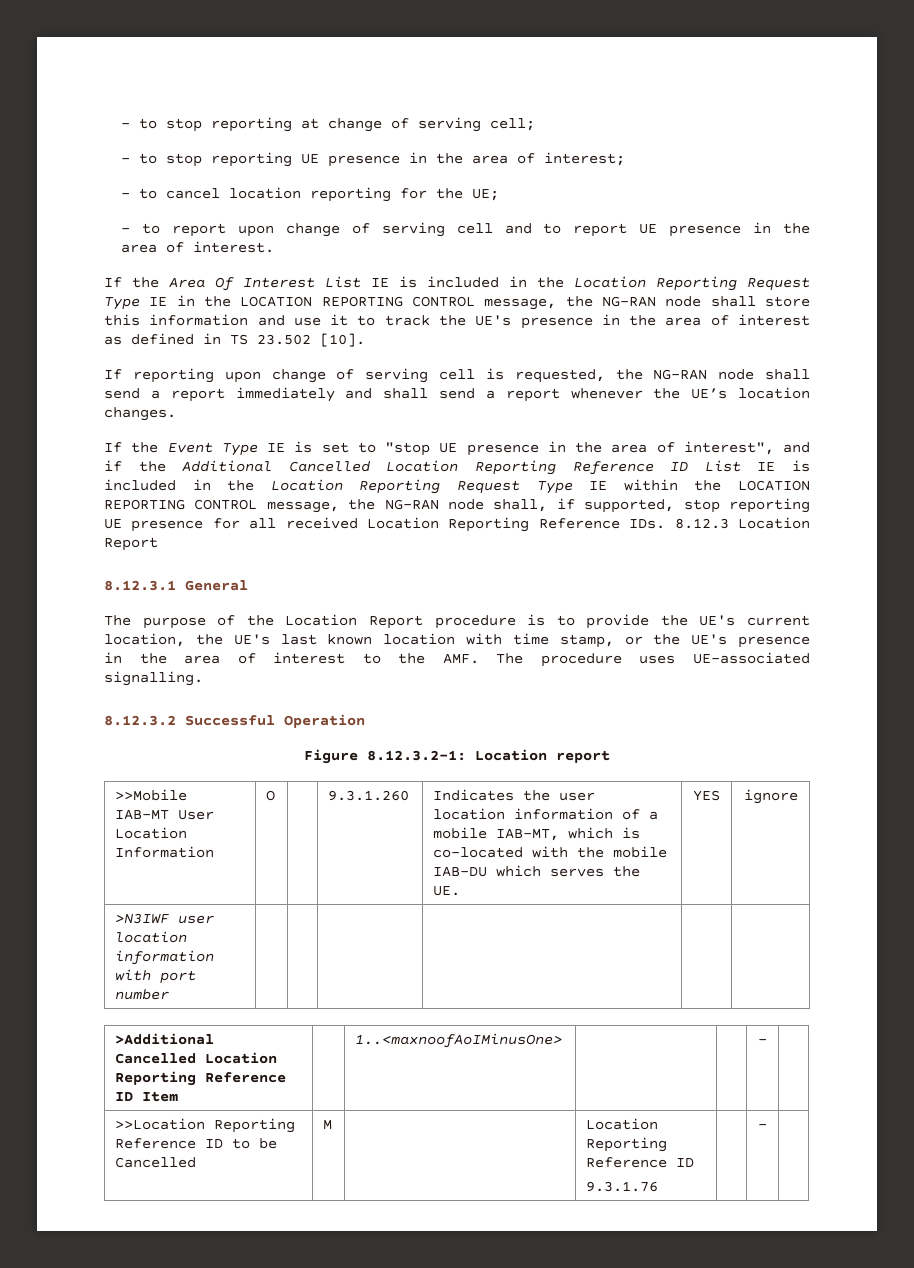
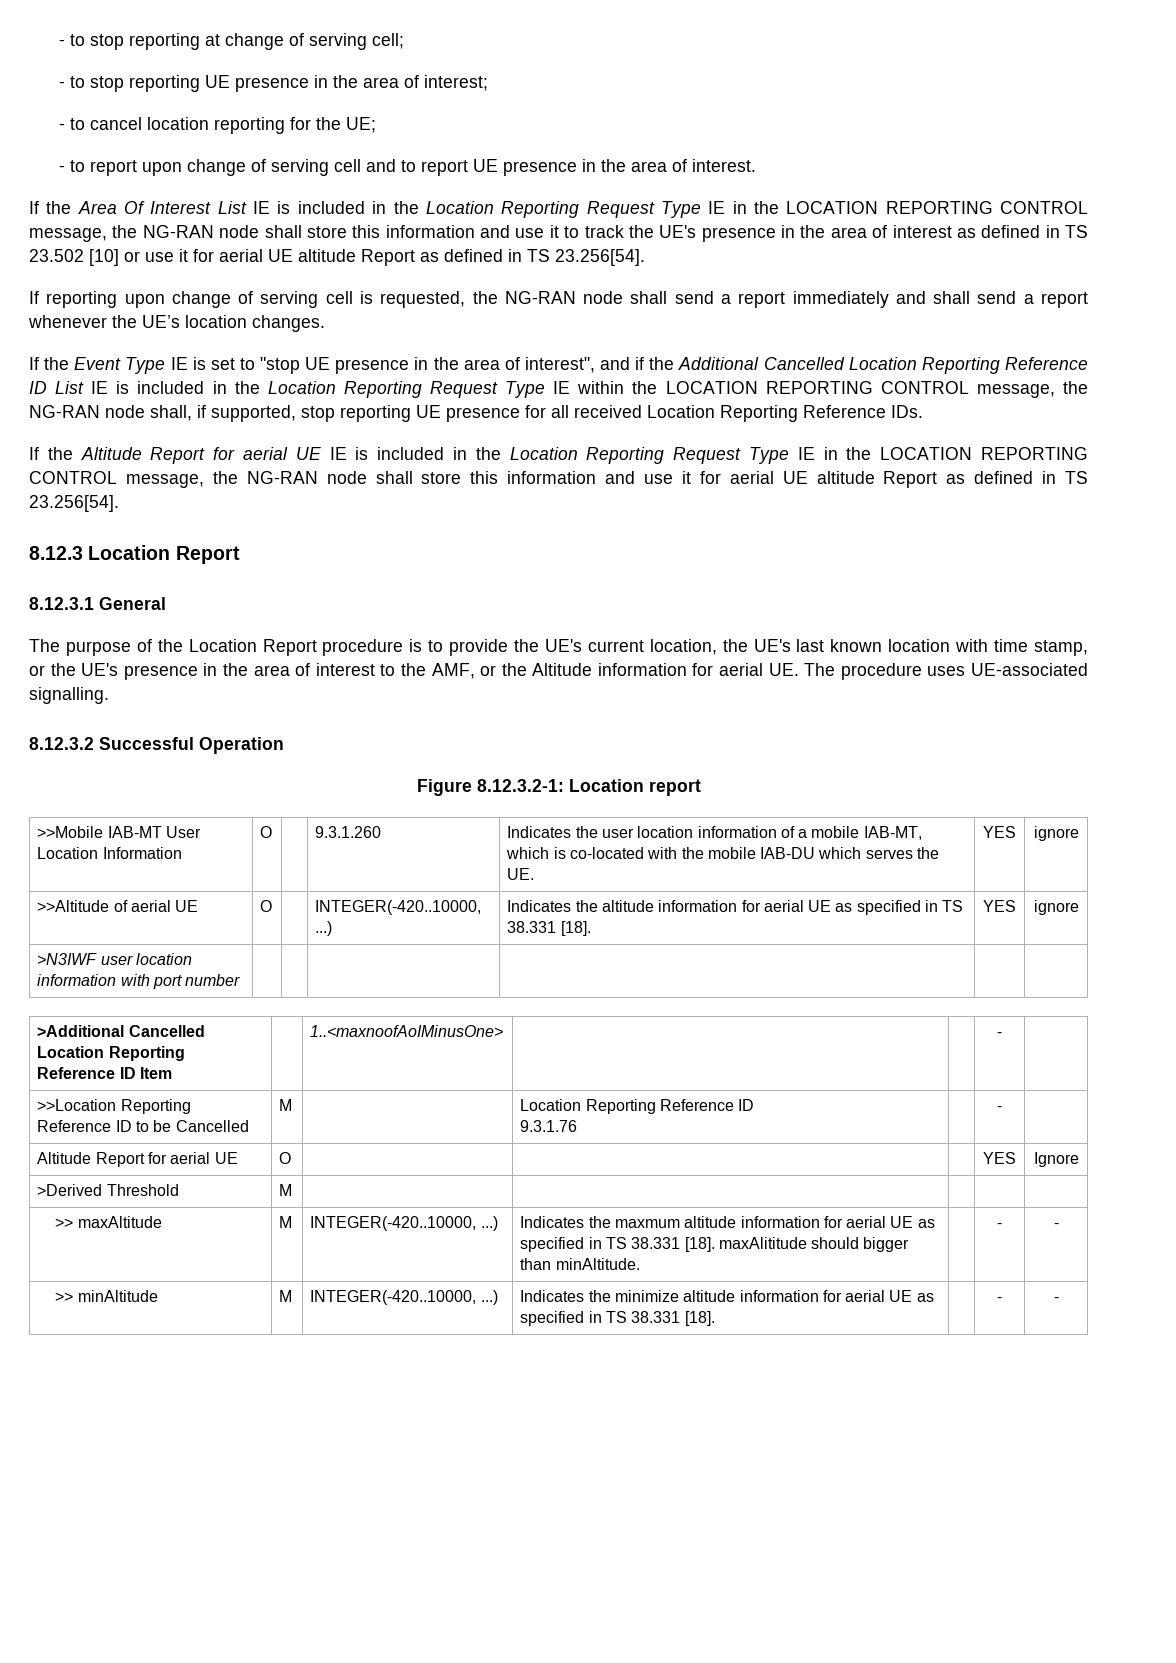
[320,333,365,347] [10]. -> [89,249,645,266] [10] or use it for aerial UE altitude Report as defined in TS 23.256[54].
(666, 524) none -> [29,447,1088,464] [29,471,1088,488] [29,495,119,512] // If the Altitude Report for aerial UE IE is included in the Location Reporting Request Type IE in the LOCATION REPORTING CONTROL message, the NG-RAN node shall store this information and use it for aerial UE altitude Report as defined in TS 23.256[54]. //
[442,653,479,664] AMF. -> [431,663,799,679] AMF, or the Altitude information for aerial UE.
(798, 796) none -> [37,900,199,912] [260,900,273,912] [315,900,482,915] [315,921,333,936] [507,900,964,915] [507,921,591,936] [983,900,1016,912] [1033,900,1079,915] // >>Altitude of aerial UE | O | | INTEGER(-420..10000, ...) | Indicates the altitude information for aerial UE as specified in TS 38.331 [18]. | YES | ignore
(767, 1126) none -> [37,1152,238,1167] [279,1152,292,1164] [983,1152,1016,1164] [1033,1152,1079,1167] [37,1184,179,1196] [279,1184,293,1196] [55,1216,162,1228] [279,1216,293,1228] [310,1216,498,1231] [520,1216,935,1228] [520,1237,910,1252] [520,1258,640,1270] [997,1223,1002,1228] [1053,1223,1059,1228] [55,1290,158,1302] [279,1290,293,1302] [310,1290,498,1305] [520,1290,934,1302] [520,1311,715,1326] [997,1297,1002,1302] [1053,1297,1059,1302] // Altitude Report for aerial UE | O | | | | YES | Ignore // >Derived Threshold | M | | | | | // >> maxAltitude | M | INTEGER(-420..10000, ...) | Indicates the maxmum altitude information for aerial UE as specified in TS 38.331 [18]. maxAlititude should bigger than minAltitude. | | - | - // >> minAltitude | M | INTEGER(-420..10000, ...) | Indicates the minimize altitude information for aerial UE as specified in TS 38.331 [18]. | | - | -

